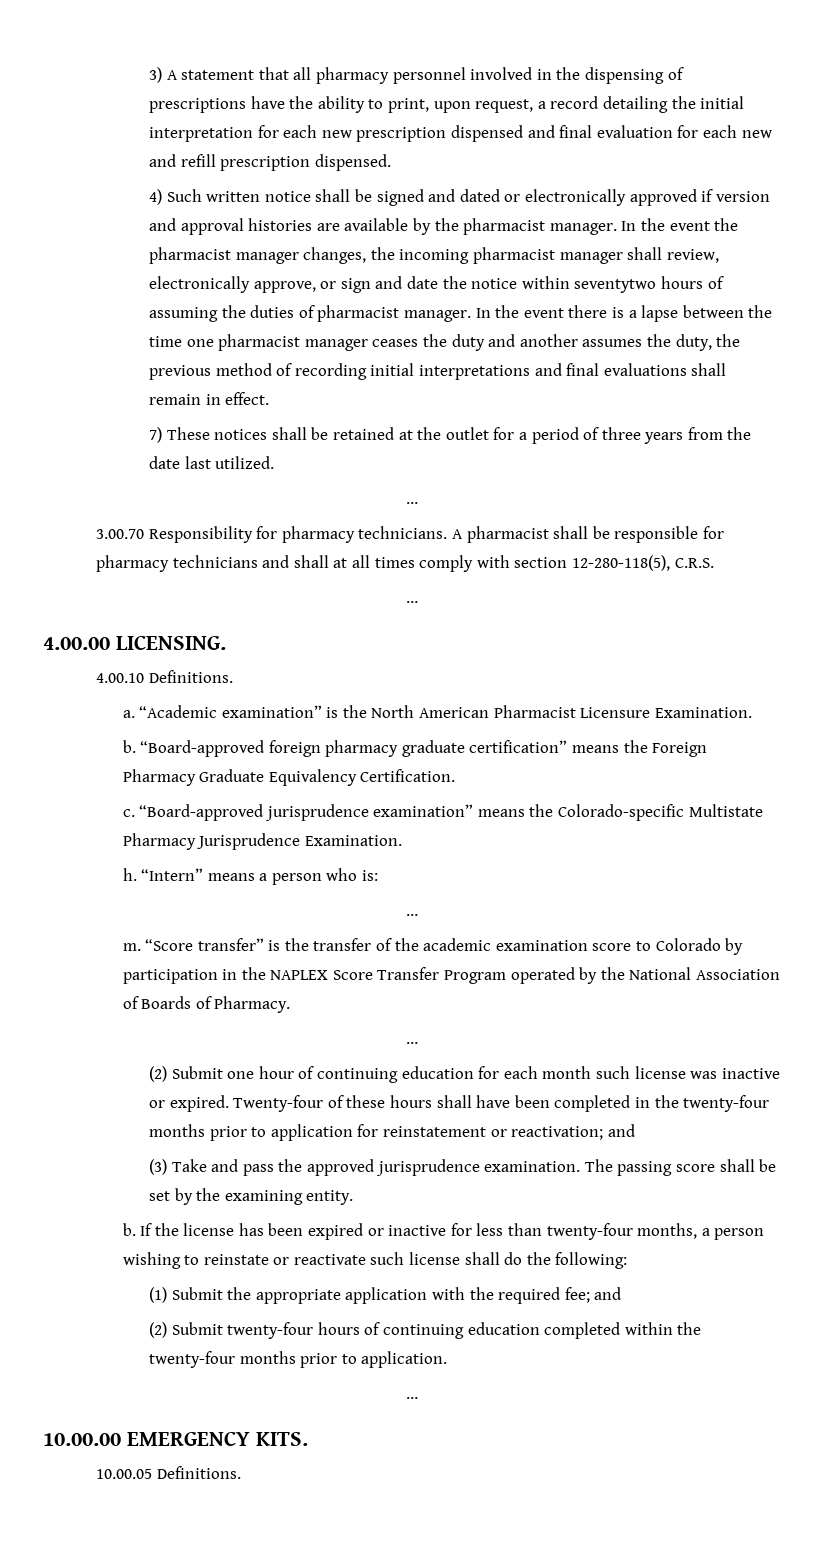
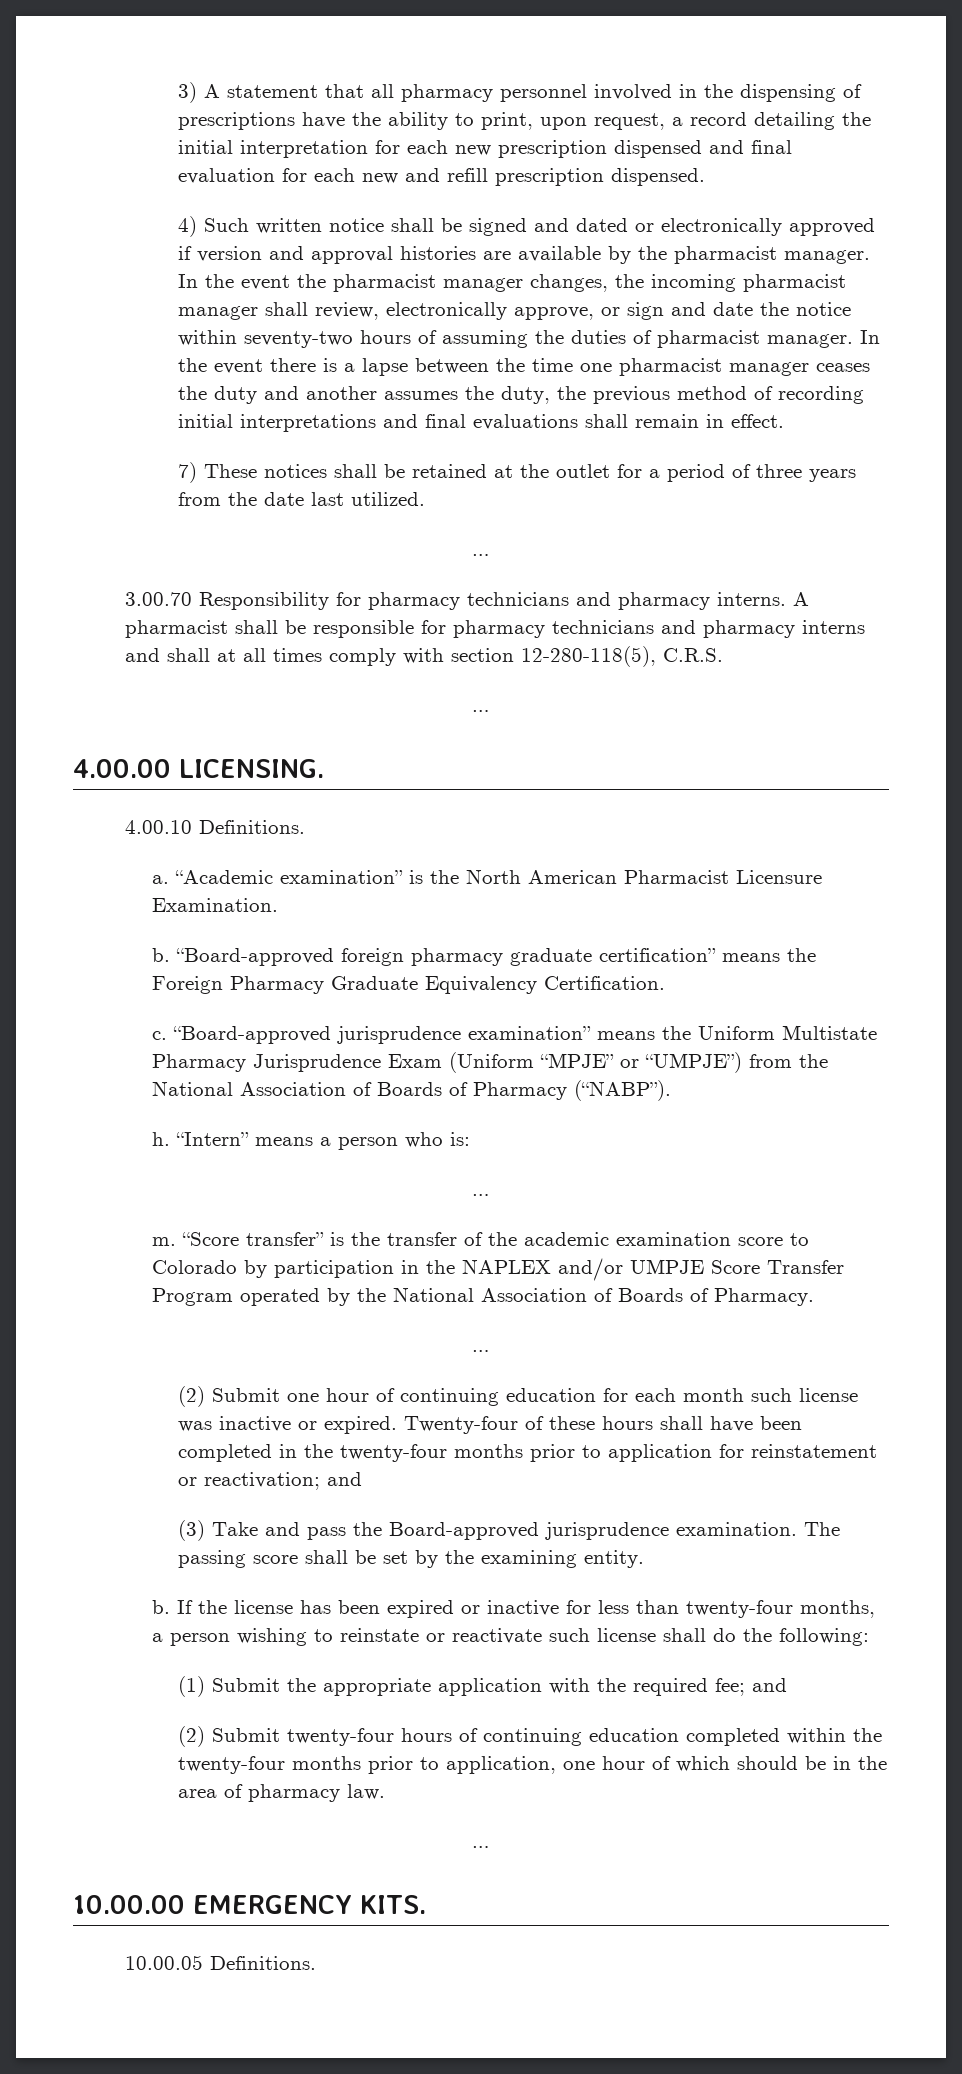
[574,279,657,293] seventytwo -> [243,331,353,348] seventy-two
[358,526,448,539] technicians. -> [467,592,787,610] technicians and pharmacy interns.
(290, 561) none -> [703,620,866,638] [125,648,161,662] pharmacy interns and
[558,804,685,821] Colorado-specific -> [697,1026,775,1040] Uniform
[304,835,402,846] Examination. -> [387,1052,828,1073] [151,1080,671,1101] Exam (Uniform “MPJE” or “UMPJE”) from the National Association of Boards of Pharmacy (“NABP”).
(329, 975) none -> [557,1258,704,1281] and/or UMPJE
[306,1159,374,1176] approved -> [388,1522,539,1540] Board-approved
[361,1351,448,1368] application. -> [445,1756,887,1774] [177,1784,385,1802] application, one hour of which should be in the area of pharmacy law.

